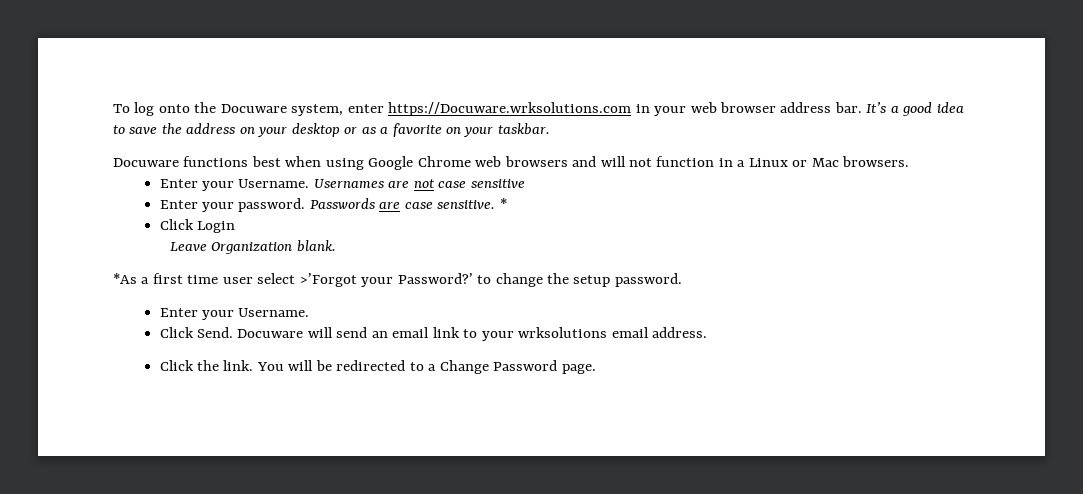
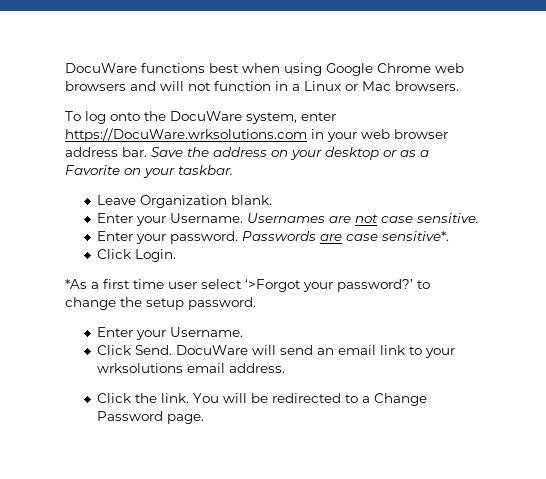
[113,102,964,116] [113,123,550,137] [113,158,179,167] To log onto the Docuware system, enter https://Docuware.wrksolutions.com in your web browser address bar. It’s a good idea to save the address on your desktop or as a favorite on your taskbar. // Docuware -> [65,63,137,73] DocuWare
(910, 161) none -> [65,111,336,124] [65,128,448,142] [65,147,429,160] [65,165,233,178] [97,195,273,208] // To log onto the DocuWare system, enter https://DocuWare.wrksolutions.com in your web browser address bar. Save the address on your desktop or as a Favorite on your taskbar. // Leave Organization blank.
[470,179,525,188] sensitive -> [416,213,480,223] sensitive.
[437,198,507,209] [159,219,236,233] [169,240,336,254] sensitive. * // Click Login // Leave Organization blank. -> [381,231,450,241] [97,249,177,262] sensitive*. // Click Login.
[299,273,473,287] >’Forgot your Password?’ -> [245,279,413,292] ‘>Forgot your password?’
[237,329,304,338] Docuware -> [176,345,249,355] DocuWare

